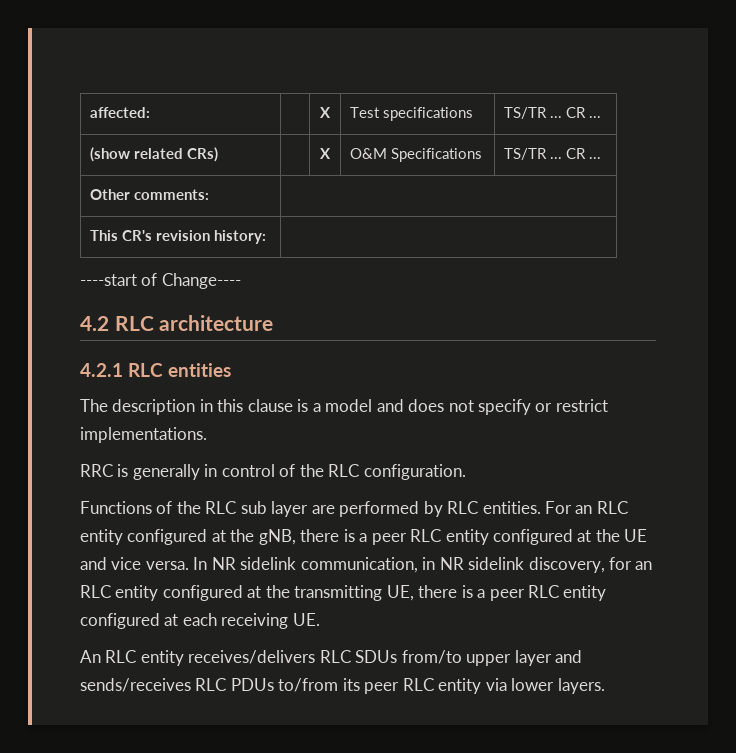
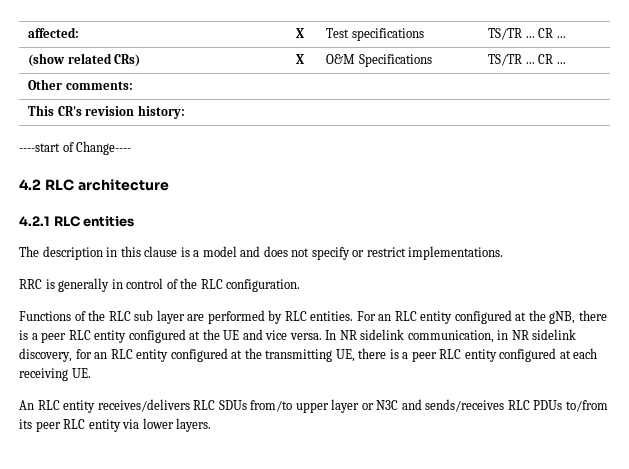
(552, 658) none -> [361,400,399,410] or N3C

